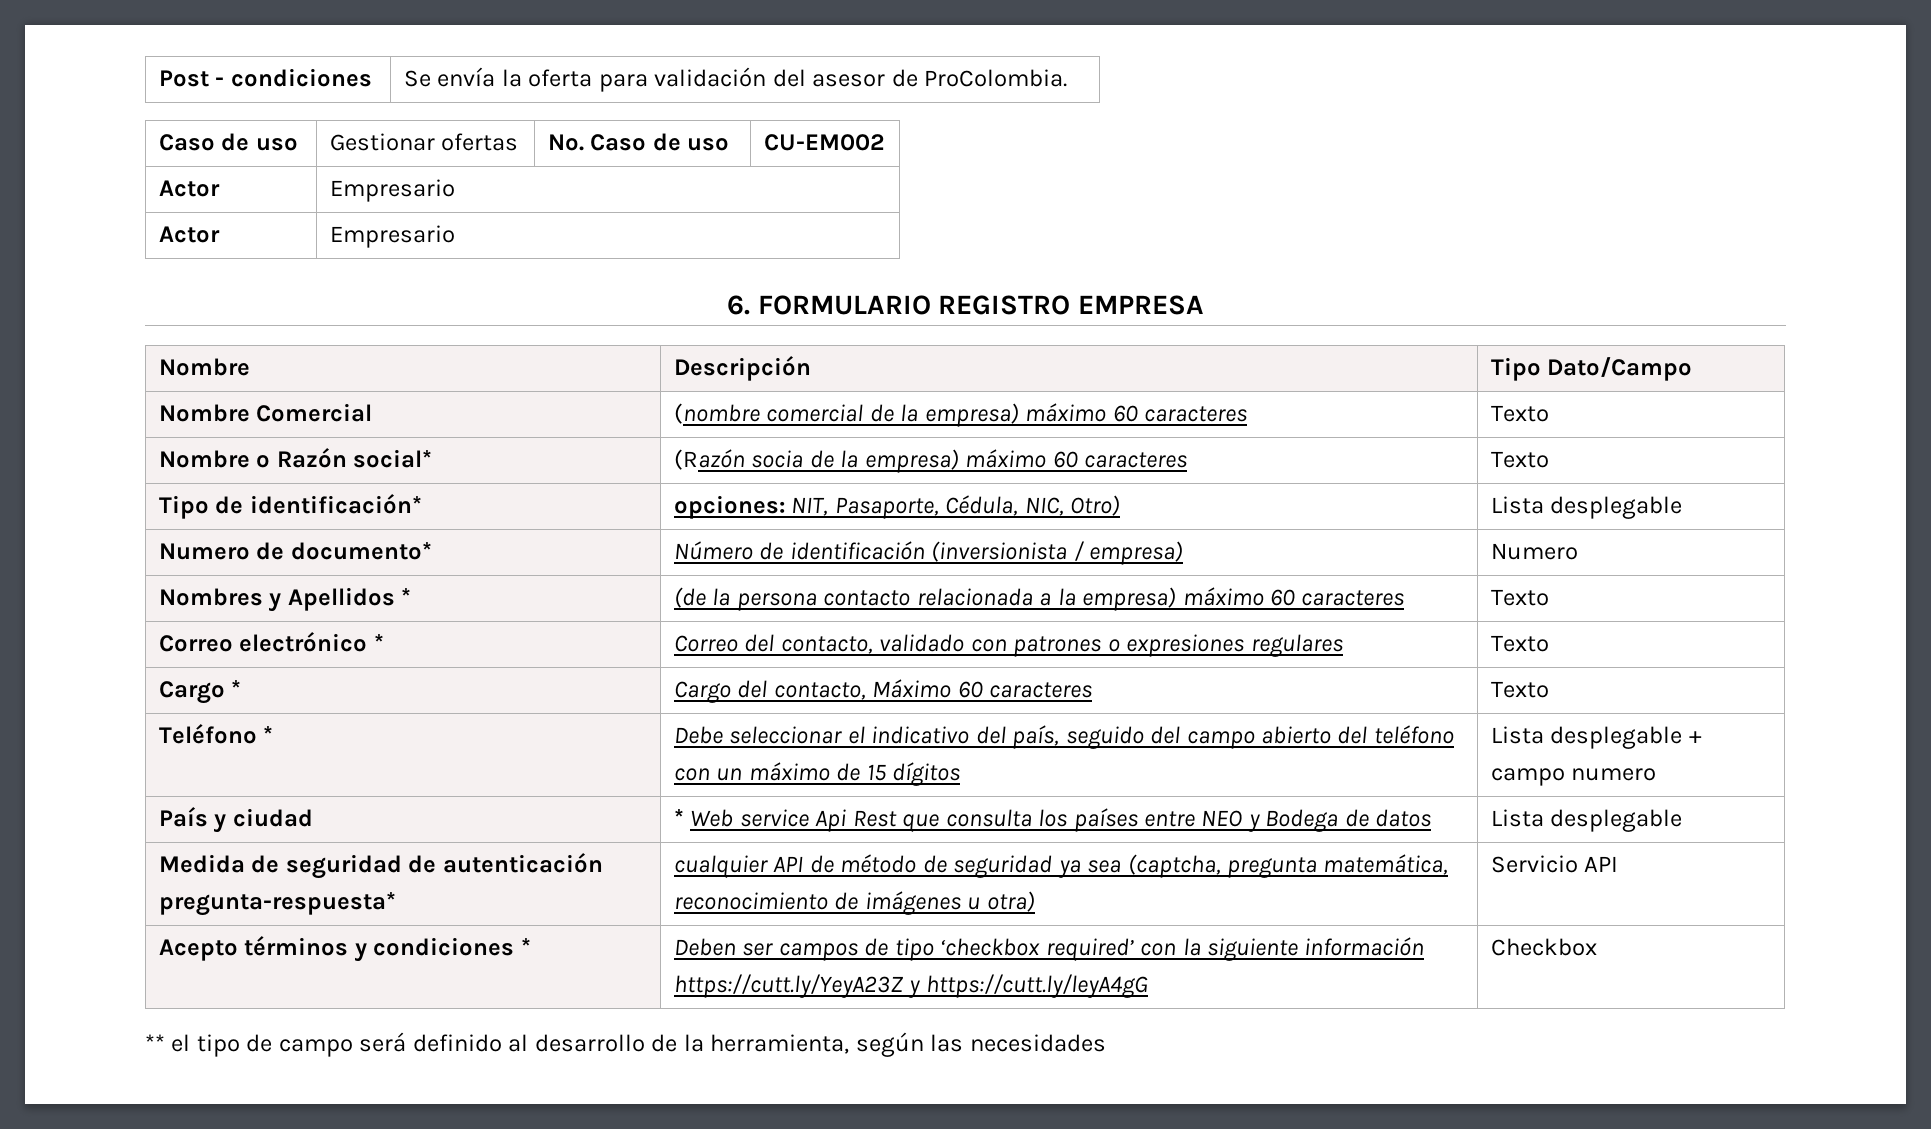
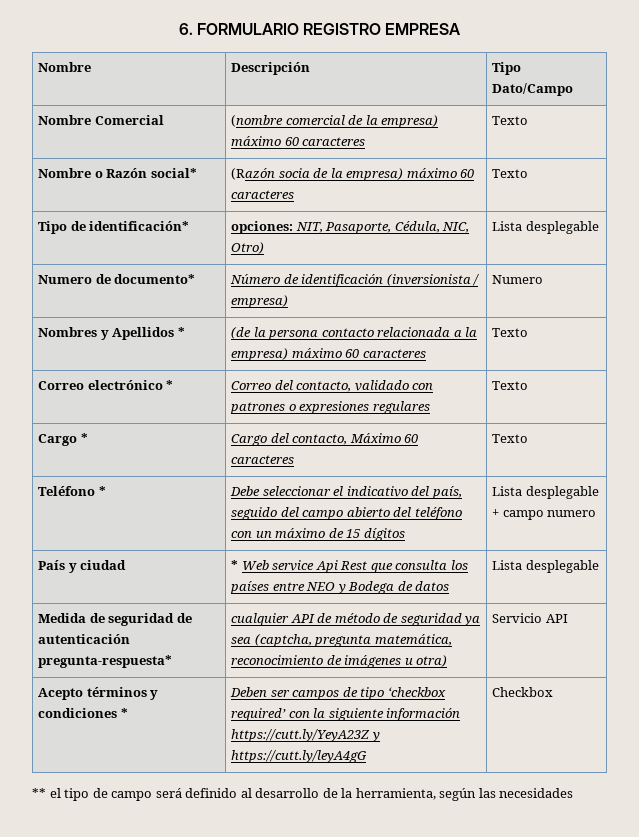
[158,68,372,87] [403,67,1067,92] [158,133,298,151] [329,133,519,151] [547,133,730,151] [763,134,885,151] [158,180,220,197] [329,179,455,202] [158,226,220,243] [329,225,455,248] Post - condiciones | Se envía la oferta para validación del asesor de ProColombia. // Caso de uso | Gestionar ofertas | No. Caso de uso | CU-EM002 // Actor | Empresario // Actor | Empresario // -> (178, 29) none

